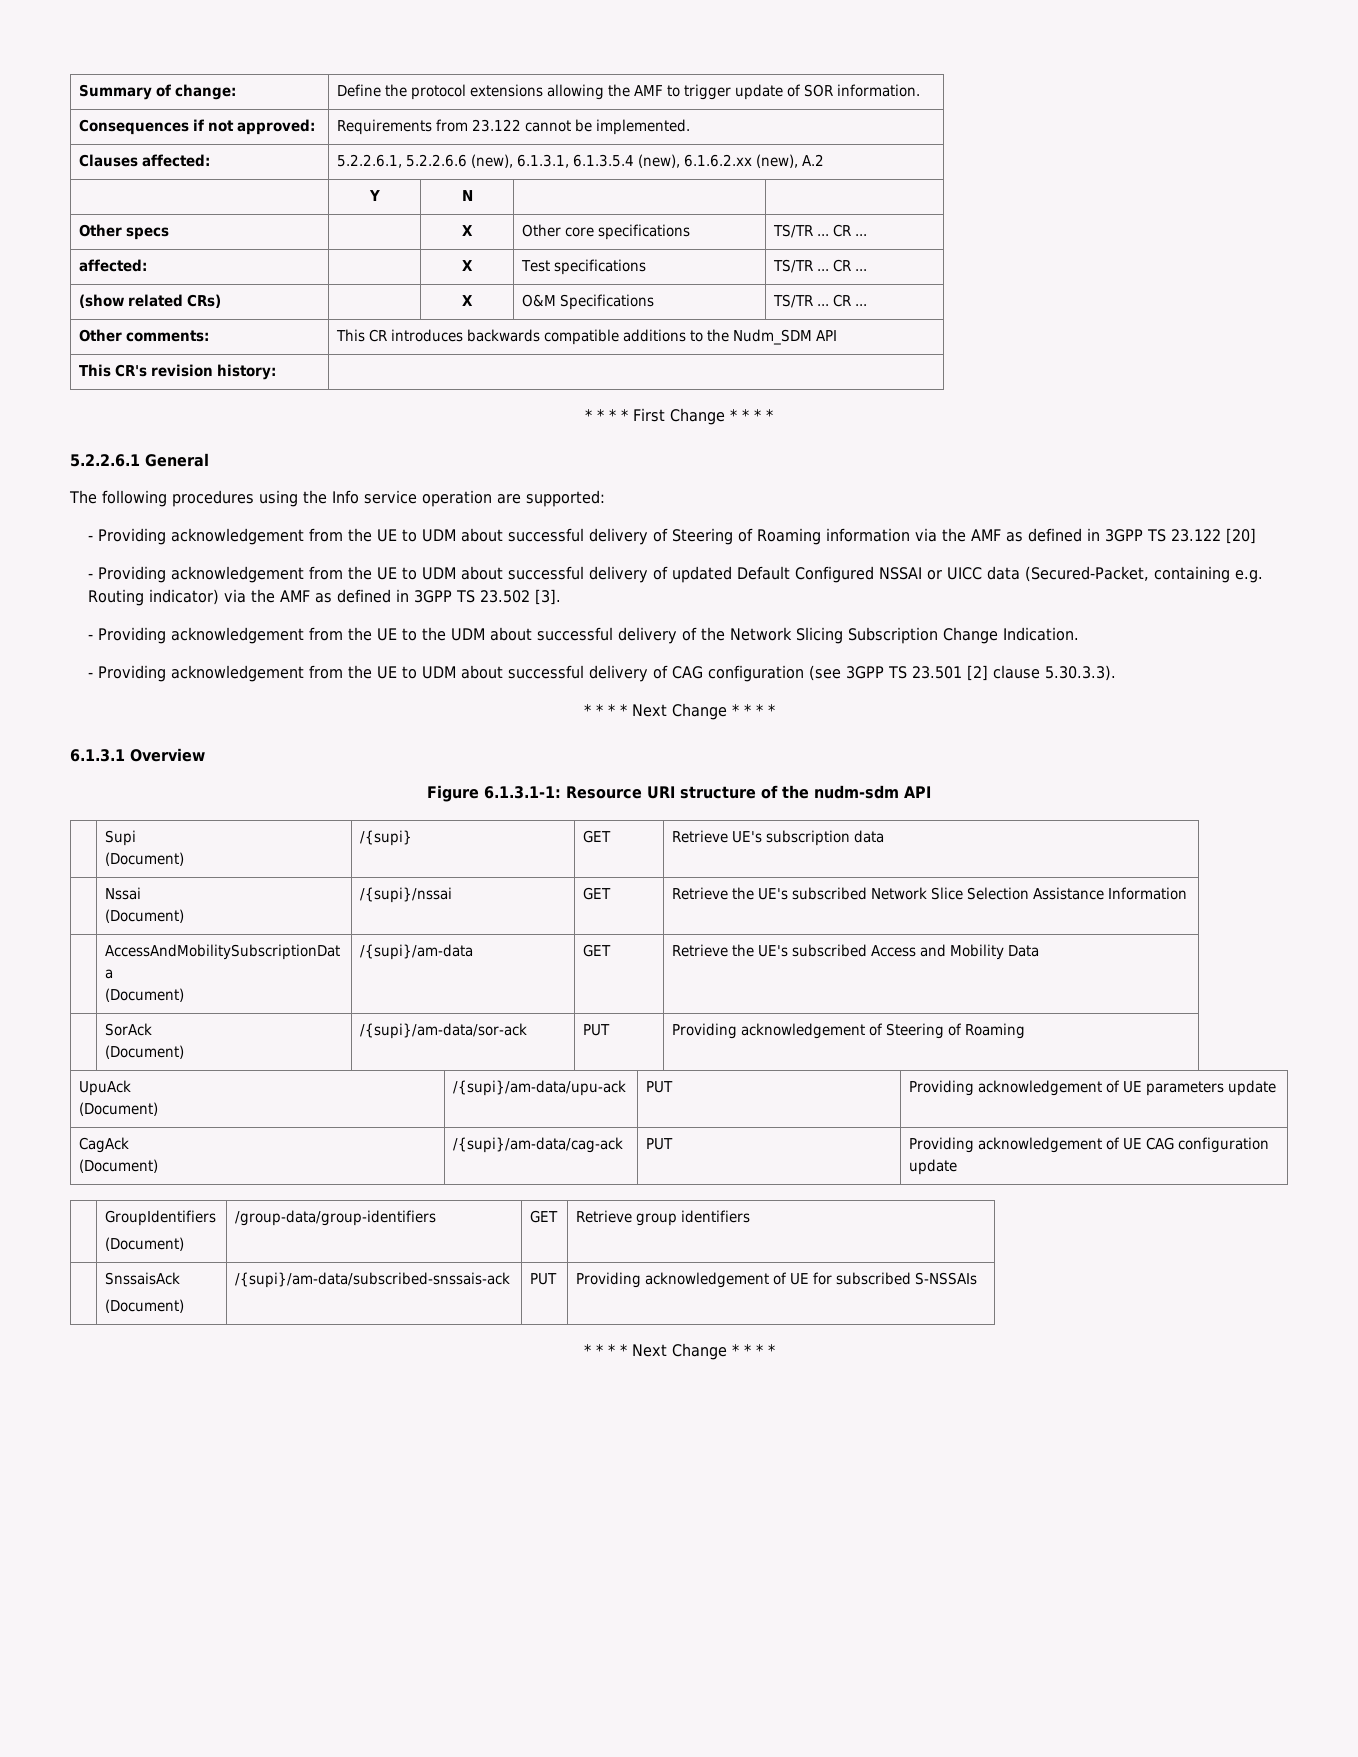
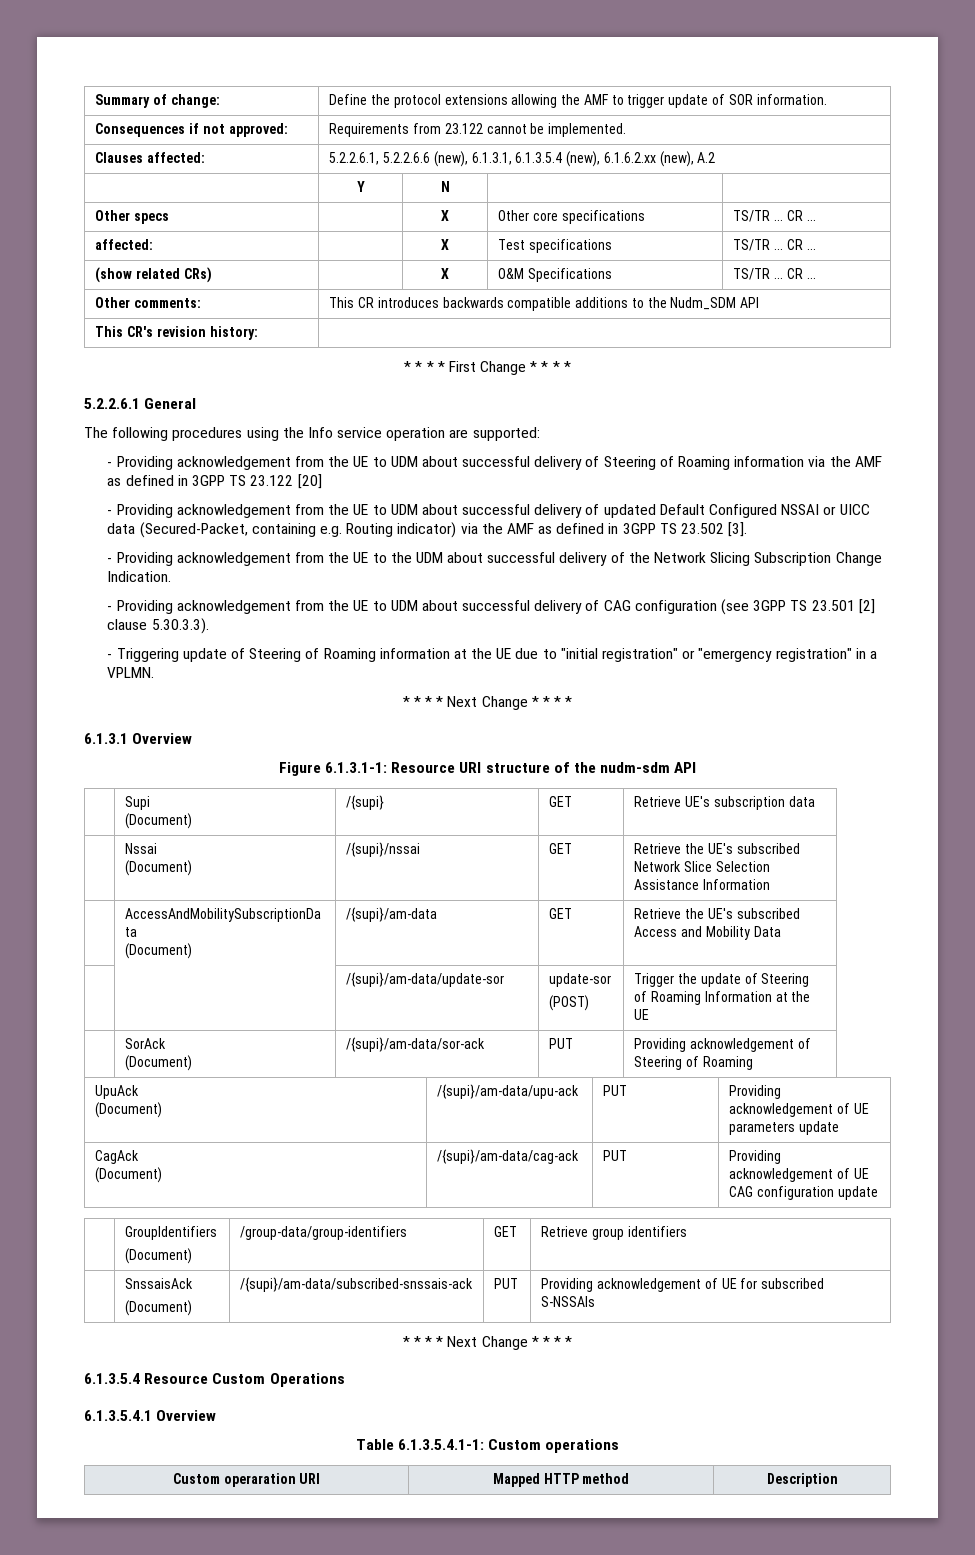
(1117, 673) none -> [107,648,877,662] [107,667,155,678] // - Triggering update of Steering of Roaming information at the UE due to "initial registration" or "emergency registration" in a VPLMN.
(1040, 951) none -> [346,972,505,987] [549,973,612,987] [549,995,590,1011] [634,973,810,987] [634,991,811,1005] [634,1009,650,1020] // | | /{supi}/am-data/update-sor | update-sor // (POST) | Trigger the update of Steering of Roaming Information at the UE
(775, 1350) none -> [84,1373,345,1387] [84,1410,217,1421] [355,1439,620,1453] [172,1473,321,1487] [492,1473,630,1487] [766,1473,838,1487] // 6.1.3.5.4 Resource Custom Operations // 6.1.3.5.4.1 Overview // Table 6.1.3.5.4.1-1: Custom operations // Custom operaration URI | Mapped HTTP method | Description

